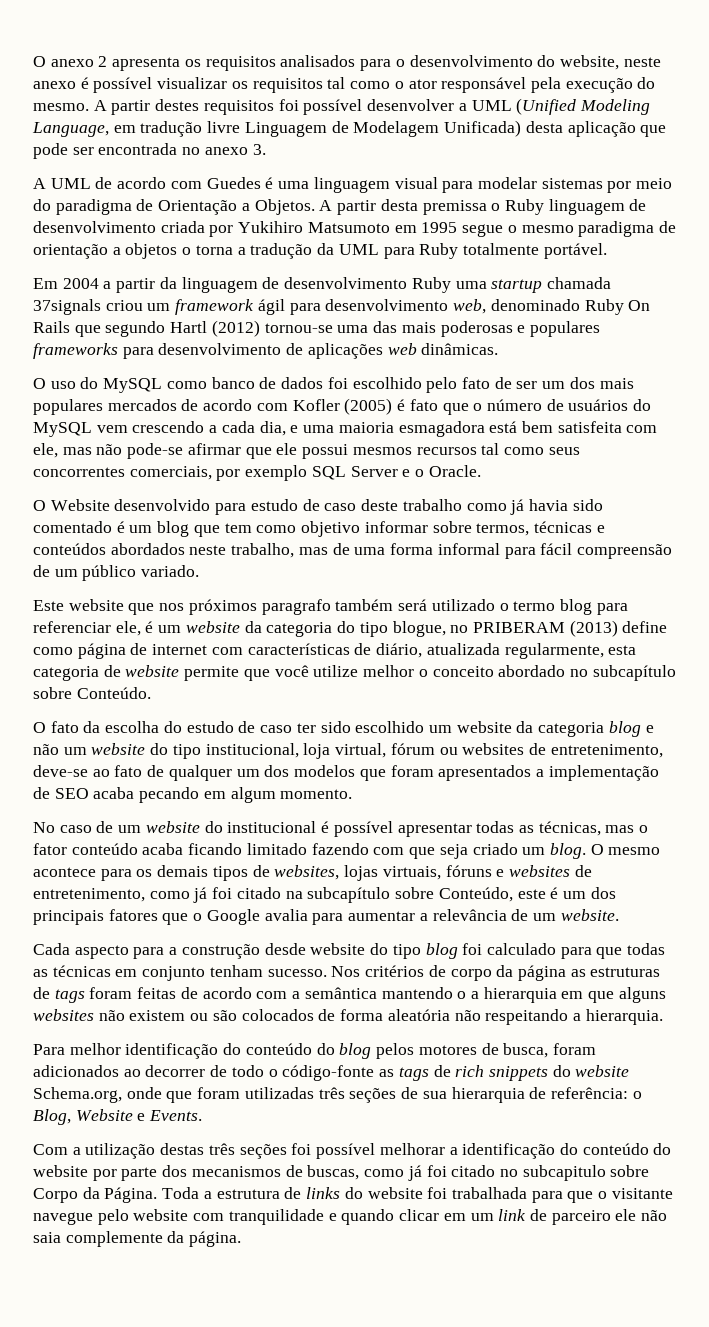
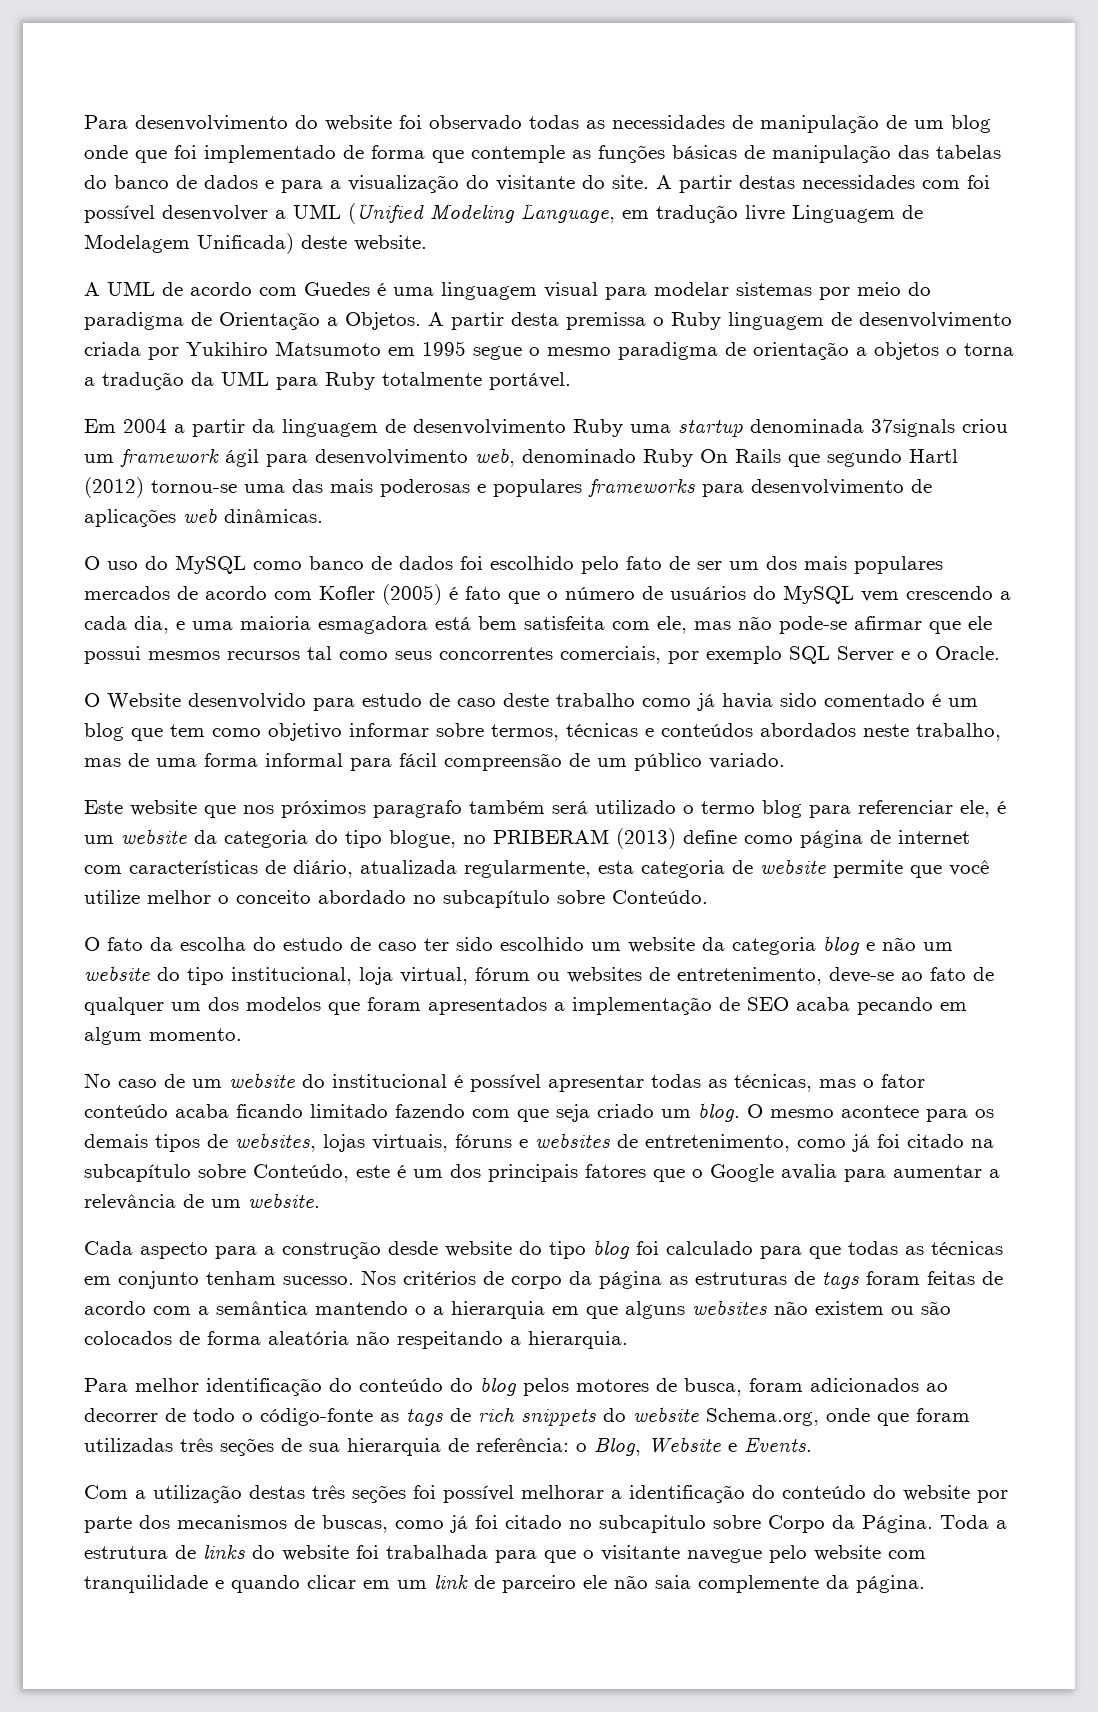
[33,55,661,71] [33,77,656,93] [33,99,274,115] O anexo 2 apresenta os requisitos analisados para o desenvolvimento do website, neste anexo é possível visualizar os requisitos tal como o ator responsável pela execução do mesmo. A partir destes requisitos -> [84,115,991,133] [84,145,1001,163] [84,175,960,193] Para desenvolvimento do website foi observado todas as necessidades de manipulação de um blog onde que foi implementado de forma que contemple as funções básicas de manipulação das tabelas do banco de dados e para a visualização do visitante do site. A partir destas necessidades com
[525,121,667,137] [33,143,266,159] desta aplicação que pode ser encontrada no anexo 3. -> [301,235,427,251] deste website.
[546,277,611,289] chamada -> [750,419,864,433] denominada

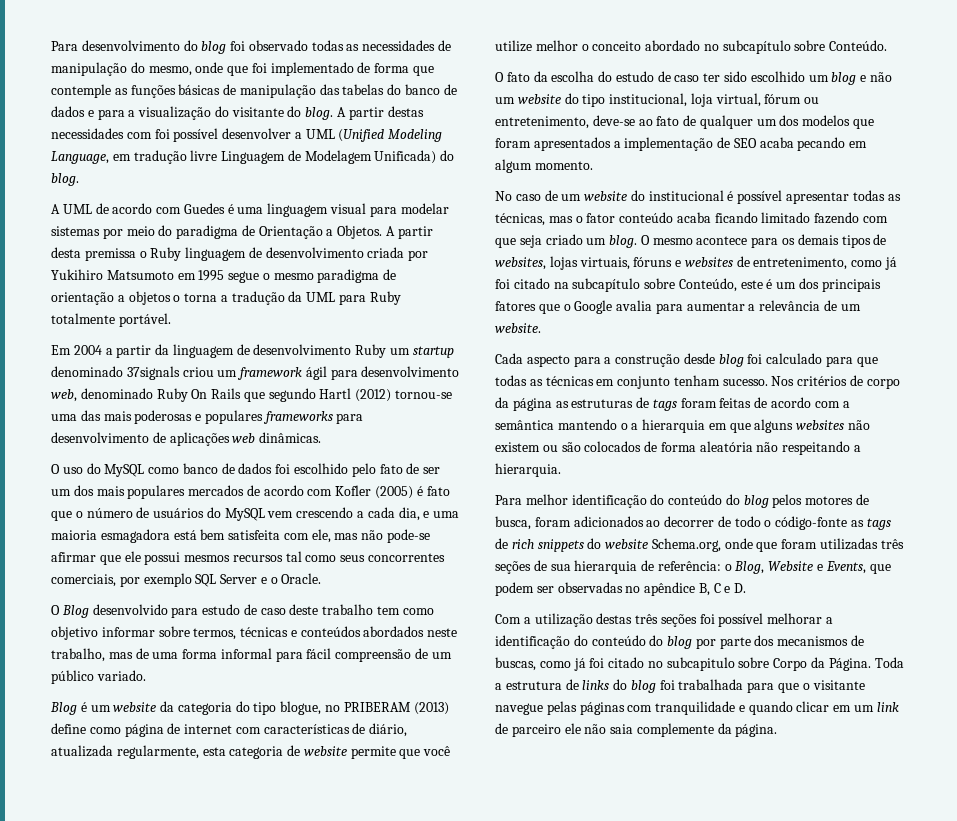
[325,115,392,131] website -> [201,41,227,54] blog
[886,115,991,133] de um blog -> [130,62,192,76] do mesmo,
[612,175,649,189] site. -> [305,107,334,120] blog.
[301,235,427,251] deste website. -> [440,150,455,161] [51,173,79,186] do blog.
[630,419,864,437] uma startup denominada -> [390,346,454,358] [51,366,123,377] um startup denominado
[107,693,181,709] Website -> [61,605,89,618] Blog
[642,693,978,711] [84,723,163,741] como já havia sido comentado é um blog que -> (374, 609) none
[84,800,990,818] Este website que nos próximos paragrafo também será utilizado o termo blog para referenciar ele, -> [50,702,77,715] Blog
[628,937,816,955] website da categoria -> (829, 78) none
[567,967,670,983] websites de -> (820, 100) none
[445,1241,586,1259] website do tipo -> (715, 358) none
[744,1436,812,1452] Events. -> [825,561,891,574] [495,582,747,596] Events, que podem ser observadas no apêndice B, C e D.
[903,1485,970,1501] website -> [667,636,693,649] blog
[282,1545,349,1561] website -> [630,680,656,693] blog
[769,1545,881,1563] pelo website -> [546,701,625,715] pelas páginas

